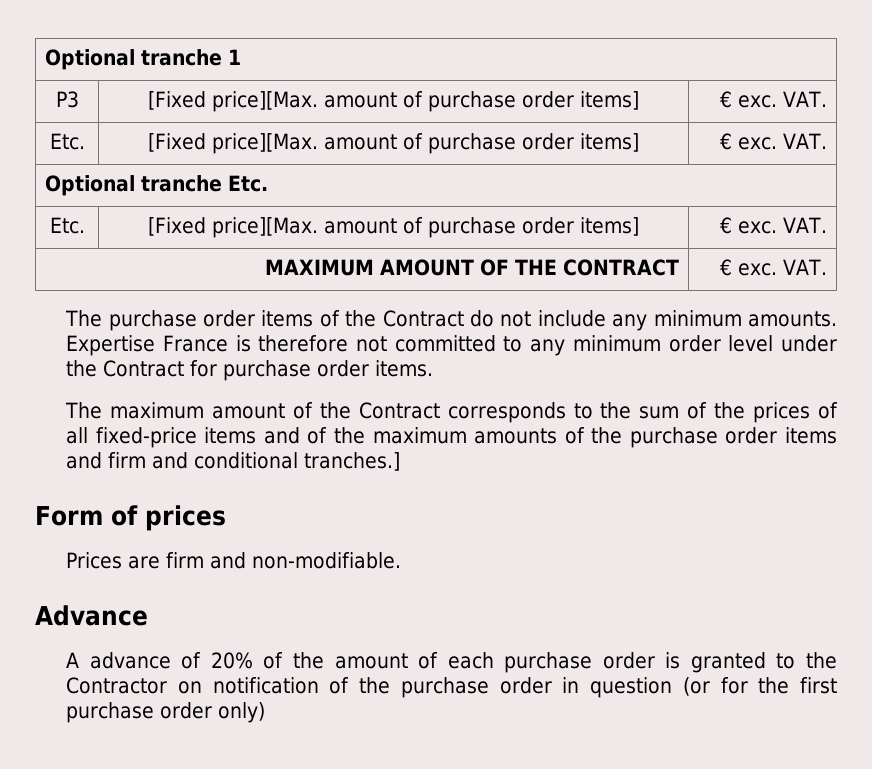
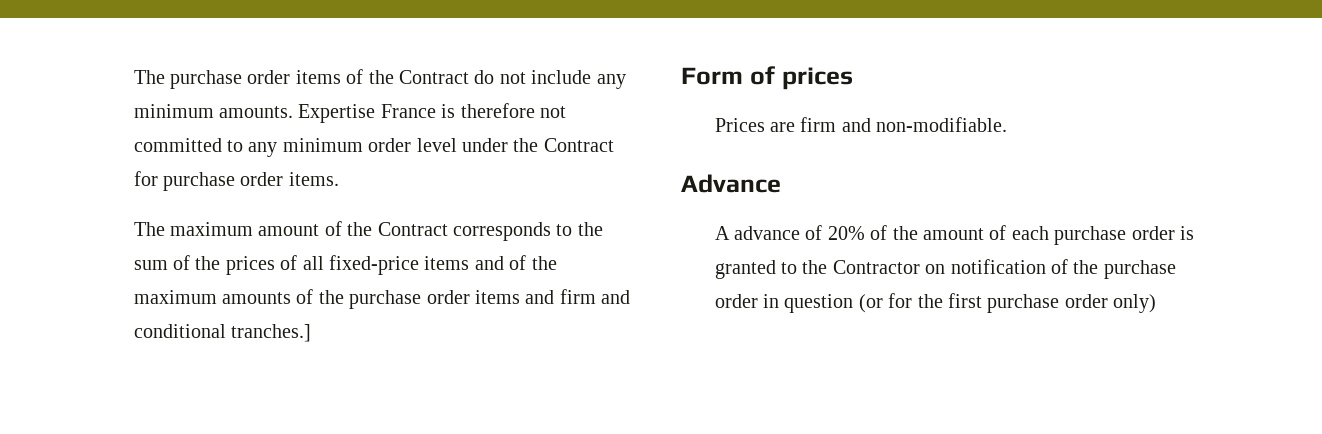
[44,49,241,70] [55,91,79,108] [148,91,639,112] [720,91,828,108] [49,133,85,150] [148,133,639,154] [720,133,828,150] [44,175,268,196] [49,217,85,234] [148,217,639,238] [720,217,828,234] [265,259,680,276] [720,259,828,276] Optional tranche 1 // P3 | [Fixed price][Max. amount of purchase order items] | € exc. VAT. // Etc. | [Fixed price][Max. amount of purchase order items] | € exc. VAT. // Optional tranche Etc. // Etc. | [Fixed price][Max. amount of purchase order items] | € exc. VAT. // MAXIMUM AMOUNT OF THE CONTRACT | € exc. VAT. // -> (133, 77) none

